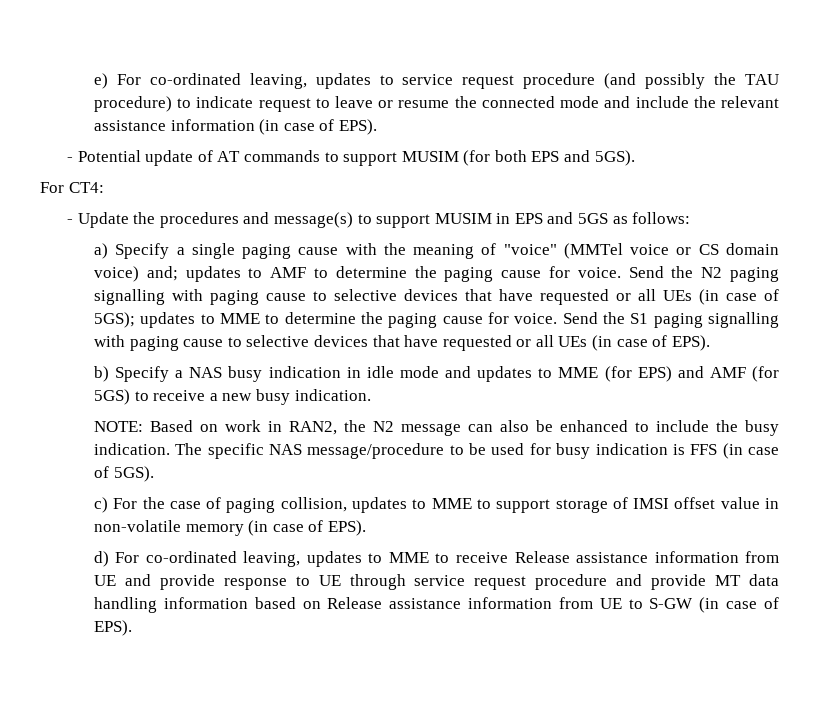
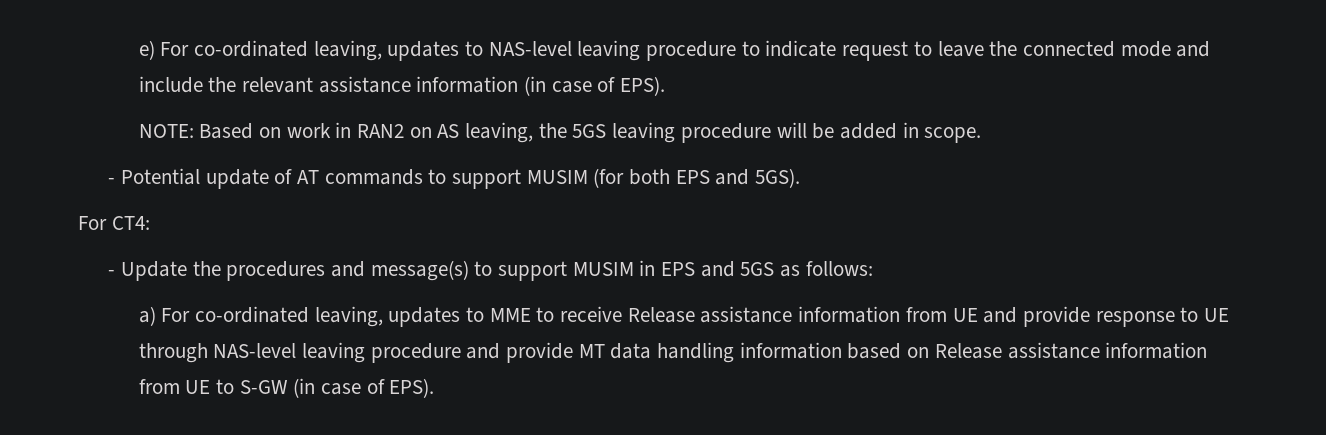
[402,73,779,89] [93,96,172,112] service request procedure (and possibly the TAU procedure) -> [488,40,737,61] NAS-level leaving procedure
[378,100,450,108] or resume -> (984, 49) none
(377, 127) none -> [138,122,982,143] // NOTE: Based on work in RAN2 on AS leaving, the 5GS leaving procedure will be added in scope.
[115,243,780,259] [93,266,779,282] [93,289,779,305] [93,312,779,328] [93,335,710,351] [93,366,780,382] [93,389,371,405] [93,420,780,436] [93,443,780,459] [93,466,154,482] [93,497,779,513] [93,520,366,536] [93,551,109,567] Specify a single paging cause with the meaning of "voice" (MMTel voice or CS domain voice) and; updates to AMF to determine the paging cause for voice. Send the N2 paging signalling with paging cause to selective devices that have requested or all UEs (in case of 5GS); updates to MME to determine the paging cause for voice. Send the S1 paging signalling with paging cause to selective devices that have requested or all UEs (in case of EPS). // b) Specify a NAS busy indication in idle mode and updates to MME (for EPS) and AMF (for 5GS) to receive a new busy indication. // NOTE: Based on work in RAN2, the N2 message can also be enhanced to include the busy indication. The specific NAS message/procedure to be used for busy indication is FFS (in case of 5GS). // c) For the case of paging collision, updates to MME to support storage of IMSI offset value in non-volatile memory (in case of EPS). // d) -> (156, 316) none
[414,575,527,590] service request -> [213,342,366,363] NAS-level leaving

